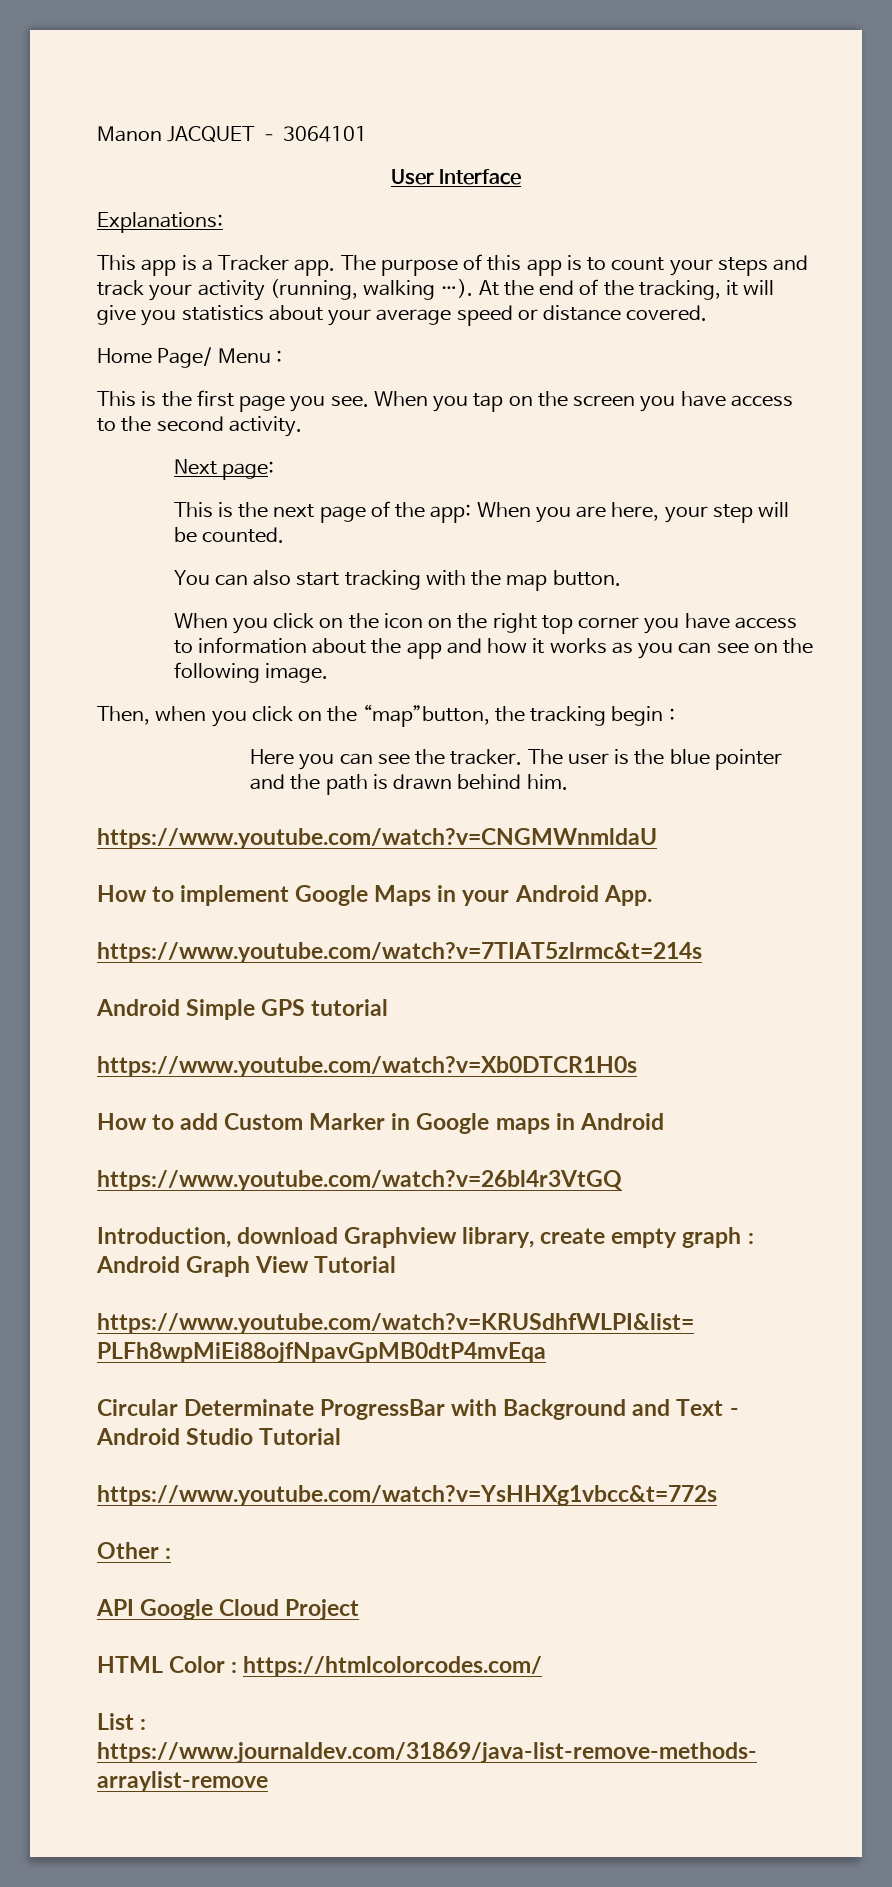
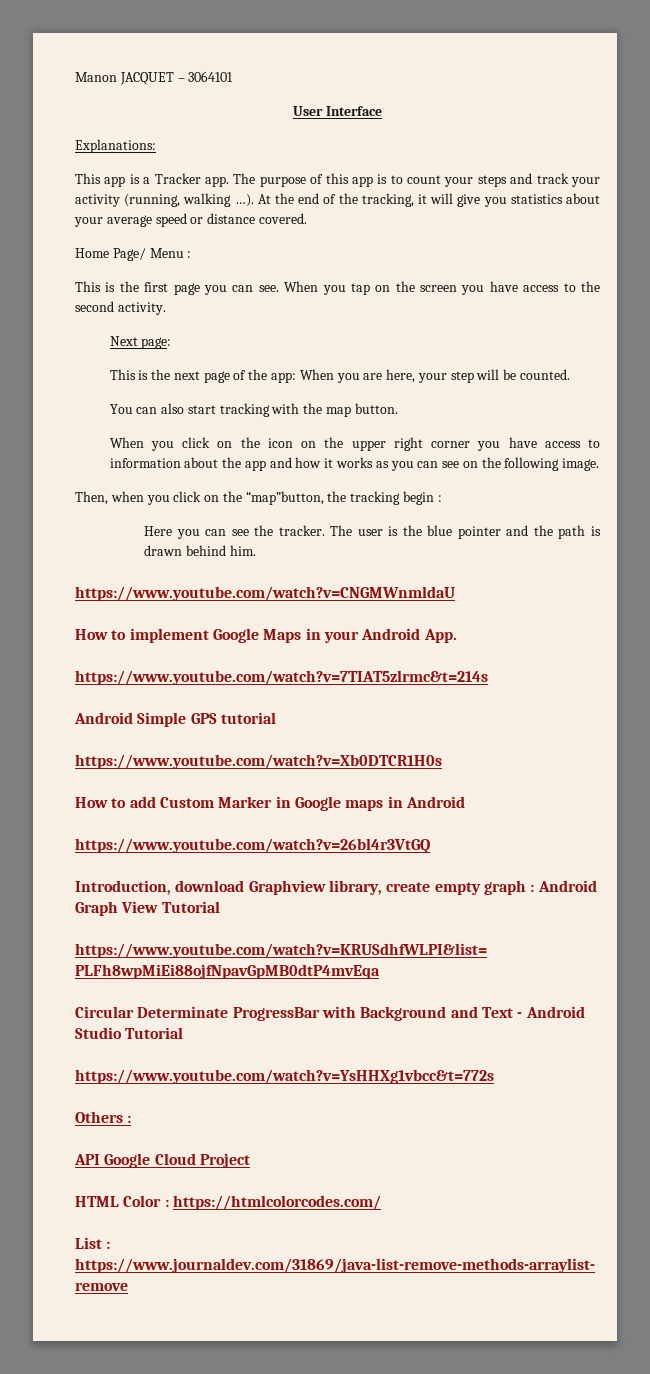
(326, 404) none -> [232,285,254,292] can
[492,613,573,634] right top -> [351,437,423,451] upper right
[97,1542,159,1559] Other -> [75,1111,123,1123] Others

